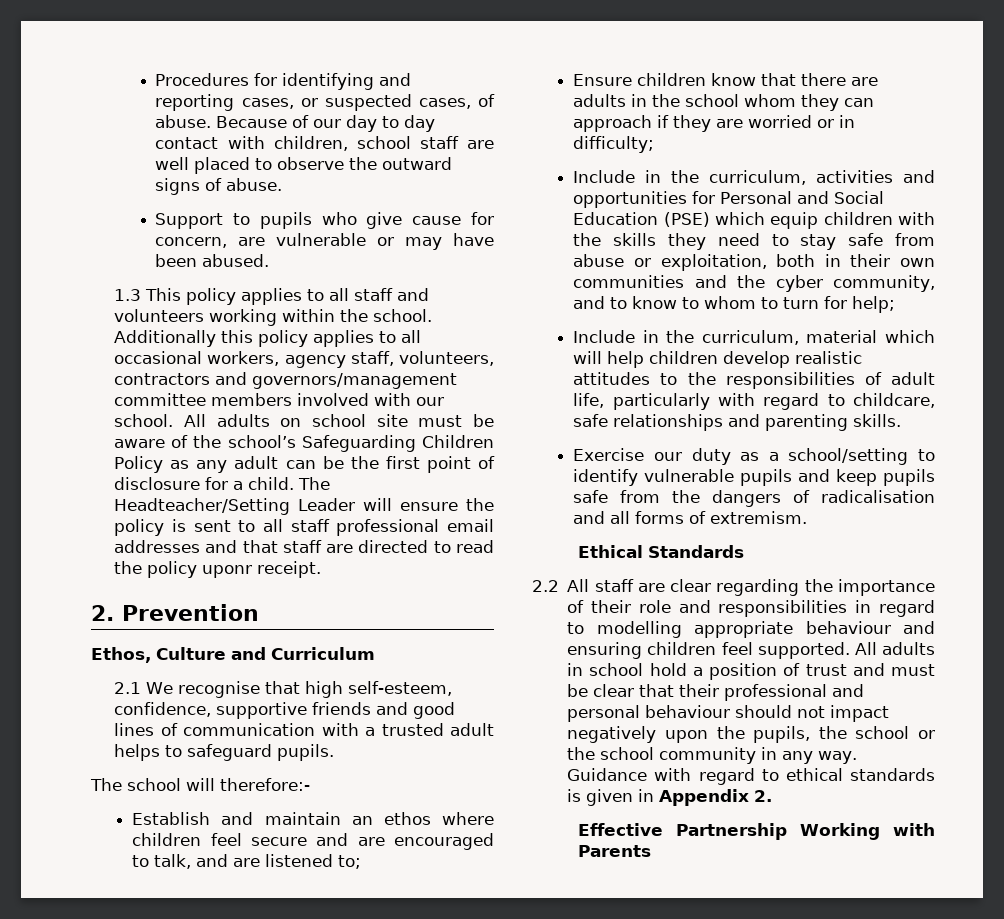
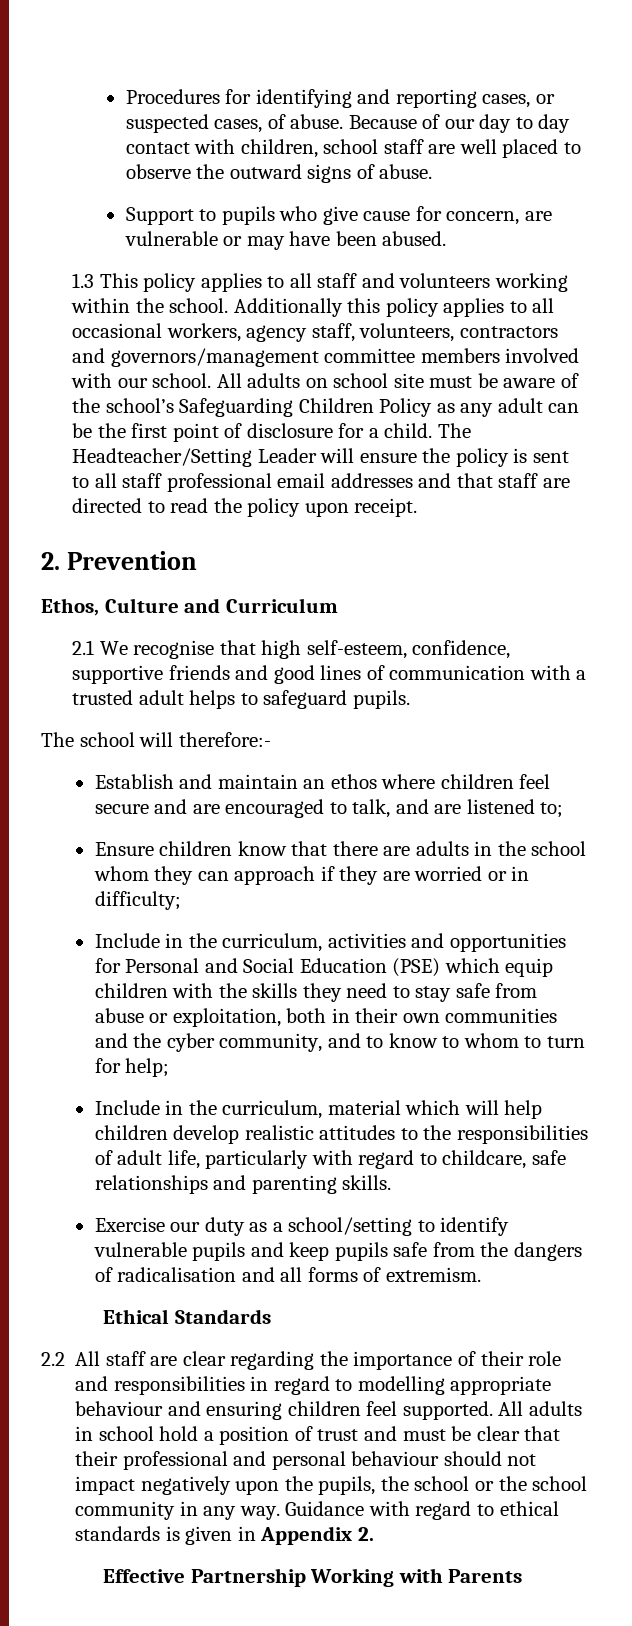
[202,565,253,578] uponr -> [304,502,349,517] upon

